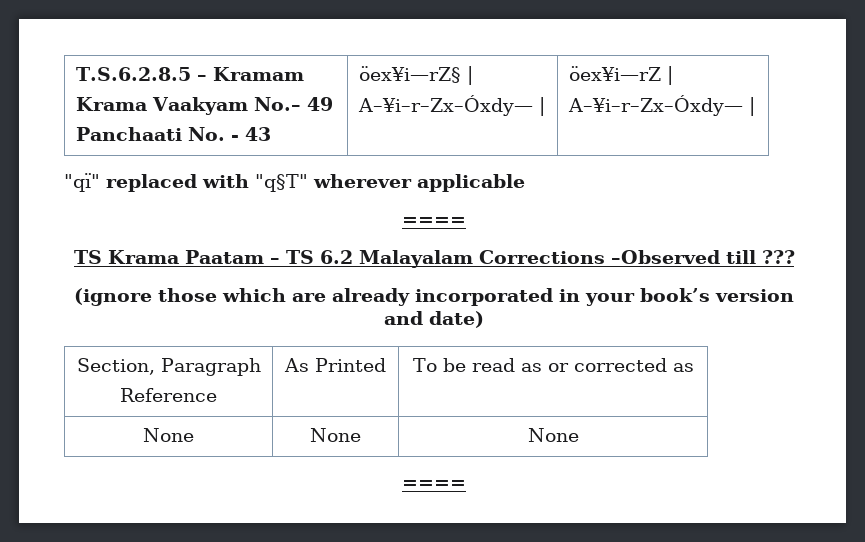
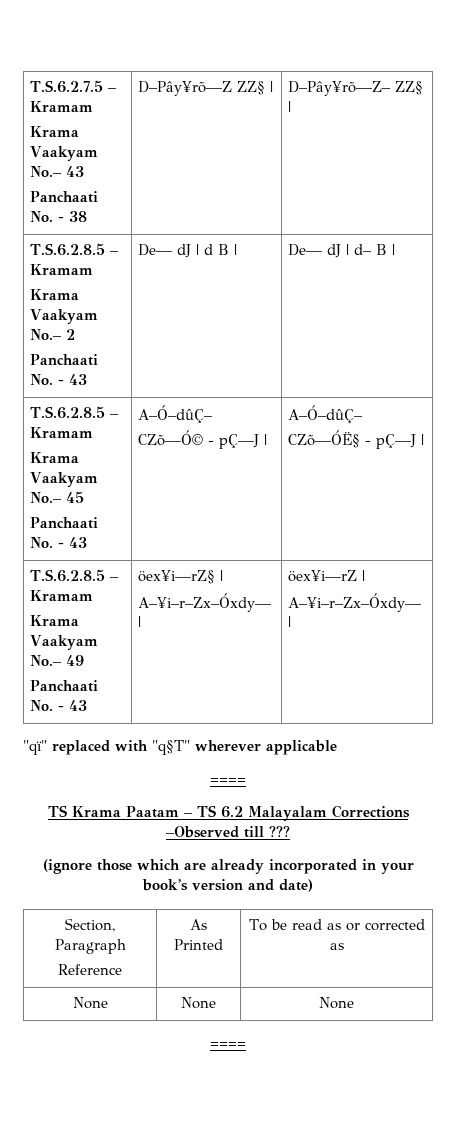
(75, 74) none -> [30,80,118,93] [30,101,94,112] [30,126,80,137] [30,146,99,161] [30,166,85,177] [30,191,99,203] [30,211,88,222] [138,81,274,96] [288,81,424,96] [288,101,292,112] [30,243,120,256] [30,264,94,275] [30,289,80,300] [30,309,99,324] [30,329,76,340] [30,354,99,366] [30,374,88,385] [138,244,238,258] [288,244,396,258] [30,406,120,419] [30,427,94,438] [30,452,80,463] [30,472,99,487] [30,491,85,503] [30,517,99,529] [30,537,88,548] [138,405,214,423] [138,430,268,449] [288,405,364,423] [288,430,425,449] T.S.6.2.7.5 – Kramam // Krama Vaakyam No.– 43 // Panchaati No. - 38 | D–Pây¥rõ—Z ZZ§ | | D–Pây¥rõ—Z– ZZ§ | // T.S.6.2.8.5 – Kramam // Krama Vaakyam No.– 2 // Panchaati No. - 43 | De— dJ | d B | | De— dJ | d– B | // T.S.6.2.8.5 – Kramam // Krama Vaakyam No.– 45 // Panchaati No. - 43 | A–Ó–dûÇ– // CZõ—Ó© - pÇ—J | | A–Ó–dûÇ– // CZõ—ÓË§ - pÇ—J | //

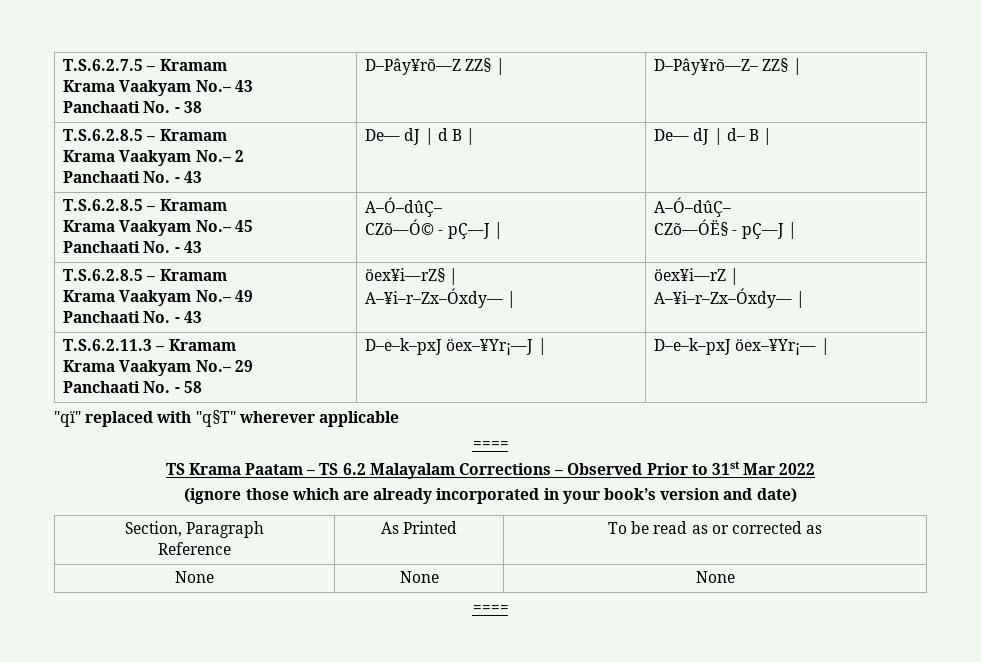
(292, 621) none -> [63,339,236,351] [63,360,253,376] [63,381,202,393] [365,338,547,355] [654,338,830,355] // T.S.6.2.11.3 – Kramam // Krama Vaakyam No.– 29 // Panchaati No. - 58 | D–e–k–pxJ öex–¥Yr¡—J | | D–e–k–pxJ öex–¥Yr¡— |
[166,826,290,838] –Observed till ??? -> [554,461,816,475] – Observed Prior to 31st Mar 2022

